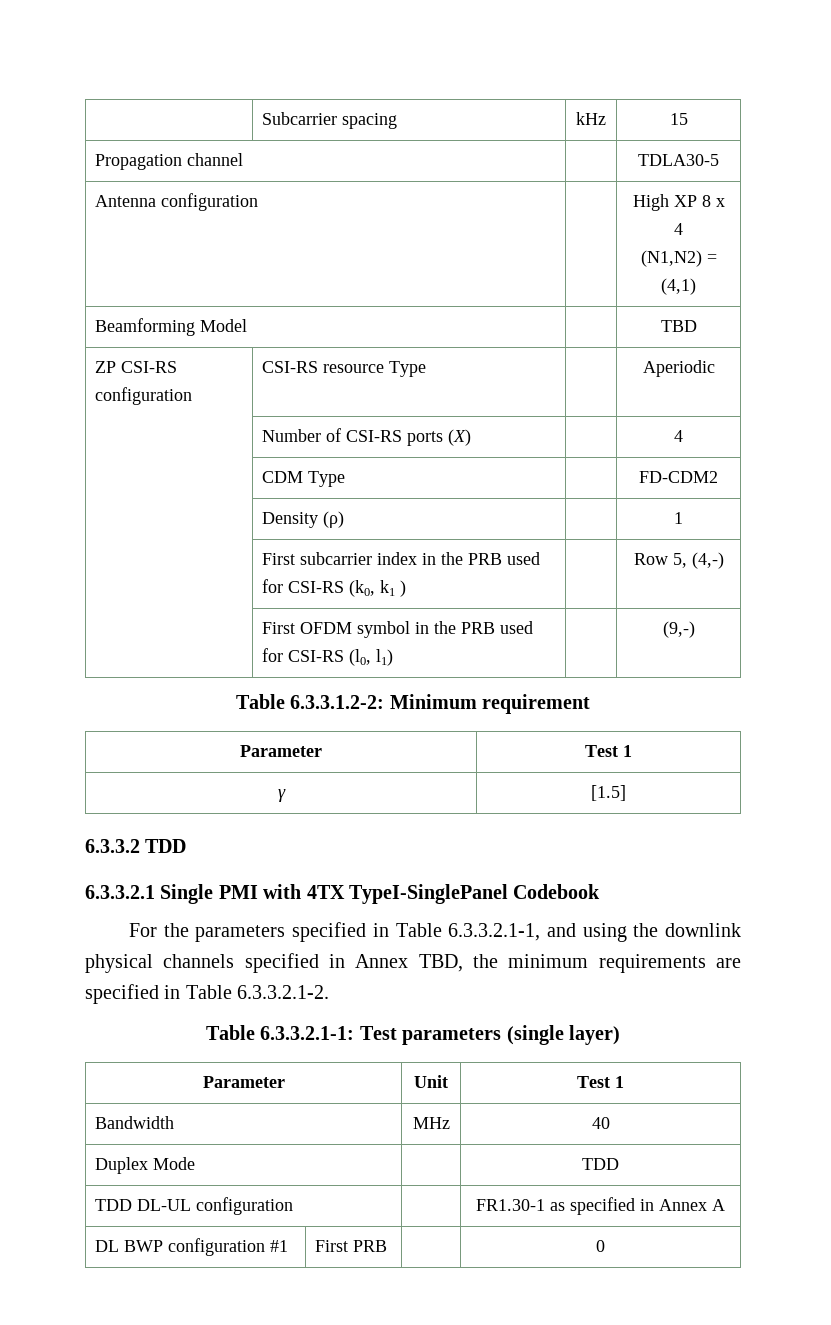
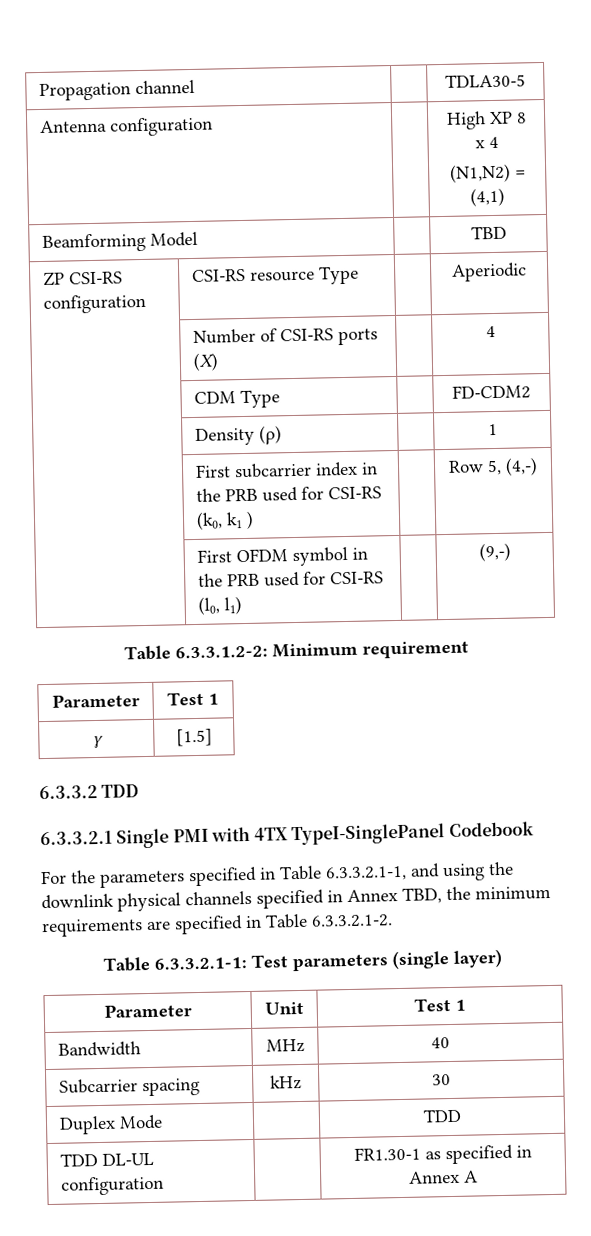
[262,112,398,129] [576,112,606,125] [669,113,688,125] | Subcarrier spacing | kHz | 15 // -> (38, 92) none
(610, 1123) none -> [58,1078,200,1097] [270,1074,302,1090] [432,1074,451,1086] // Subcarrier spacing | kHz | 30
[95,1238,289,1256] [315,1240,388,1252] [596,1240,605,1252] // DL BWP configuration #1 | First PRB | | 0 -> (478, 1176) none

